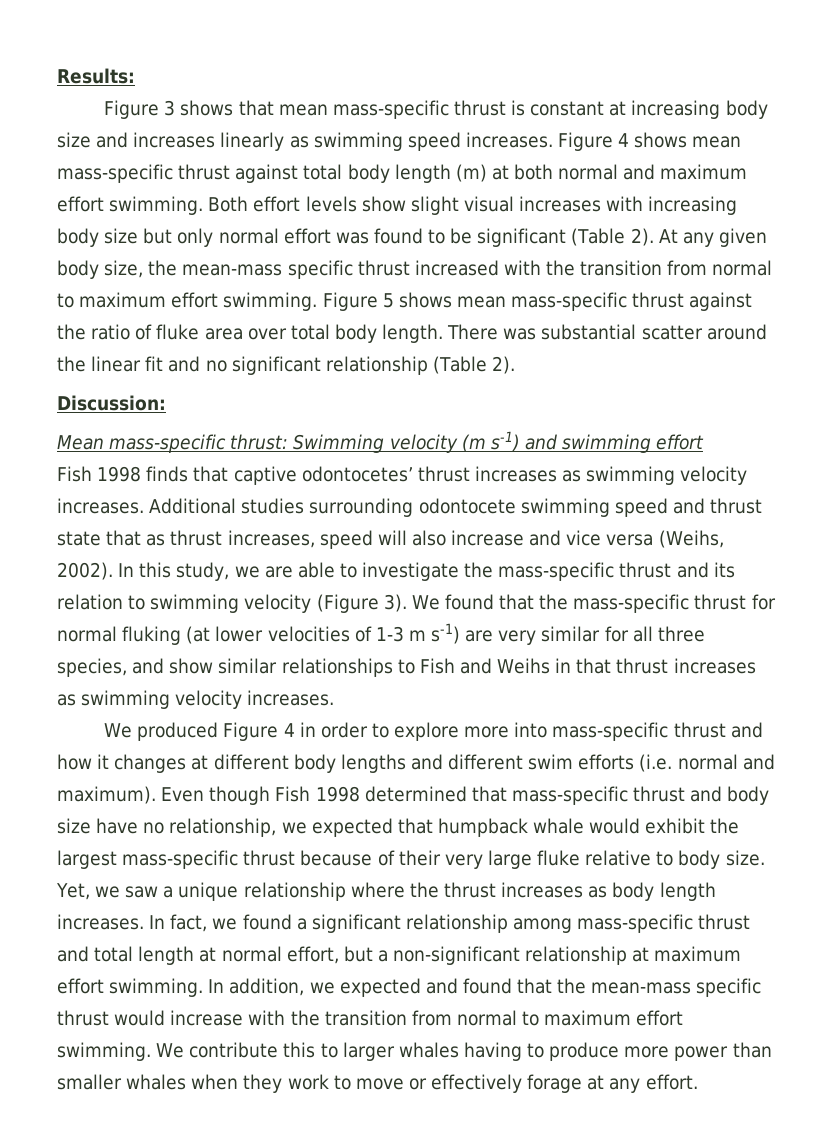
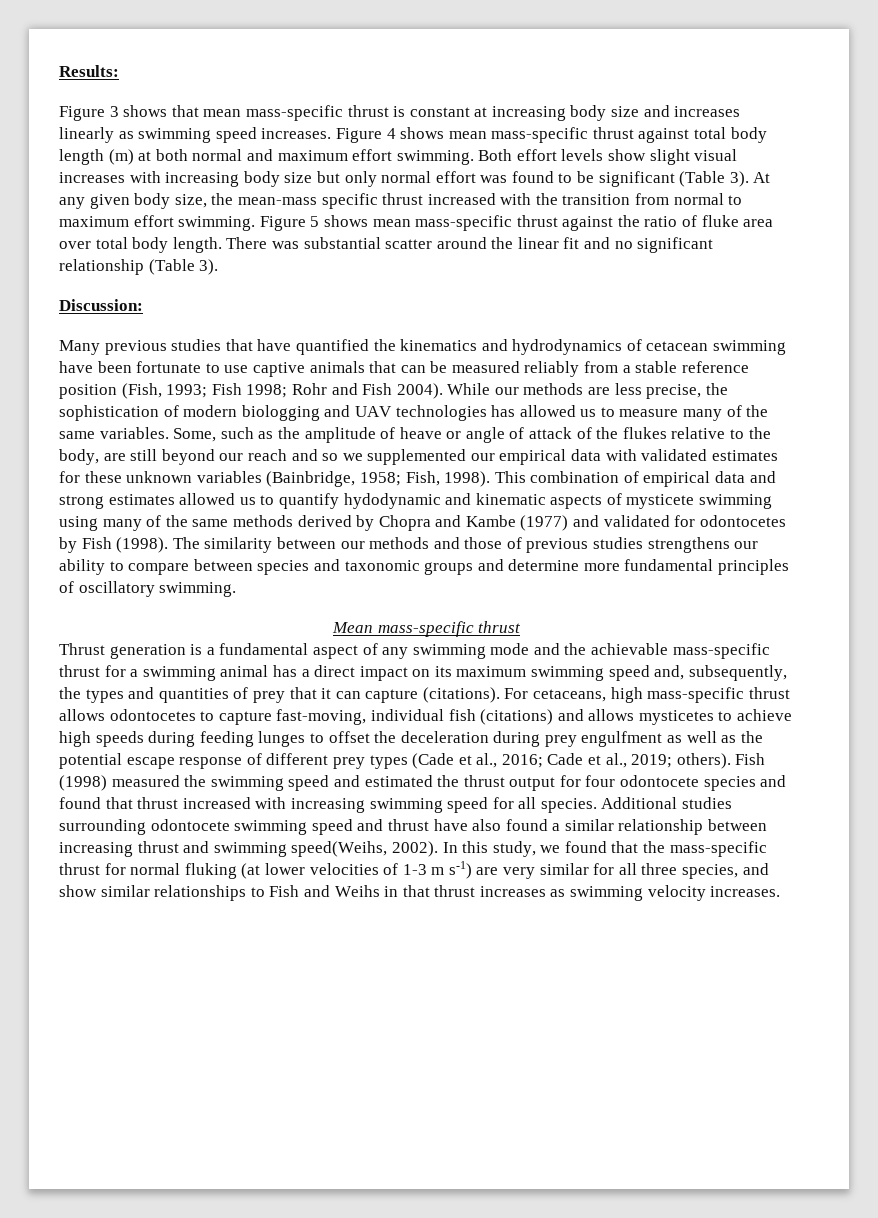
[630,228,654,246] 2). -> [729,171,749,187] 3).
[492,356,516,374] 2). -> [199,259,219,275] 3).
[57,431,705,453] [57,466,748,485] [57,498,144,514] Mean mass-specific thrust: Swimming velocity (m s-1) and swimming effort // Fish 1998 finds that captive odontocetes’ thrust increases as swimming velocity increases. -> [59,339,787,355] [59,361,749,377] [59,383,728,399] [59,405,769,421] [59,427,771,443] [59,449,778,465] [59,471,776,487] [59,493,773,509] [59,515,786,531] [59,537,759,553] [59,559,790,575] [59,581,237,597] [331,621,522,637] [59,643,770,659] [59,665,787,681] [59,687,790,703] [59,709,793,725] [59,731,763,747] [59,753,766,769] [59,775,787,791] [59,797,597,813] Many previous studies that have quantified the kinematics and hydrodynamics of cetacean swimming have been fortunate to use captive animals that can be measured reliably from a stable reference position (Fish, 1993; Fish 1998; Rohr and Fish 2004). While our methods are less precise, the sophistication of modern biologging and UAV technologies has allowed us to measure many of the same variables. Some, such as the amplitude of heave or angle of attack of the flukes relative to the body, are still beyond our reach and so we supplemented our empirical data with validated estimates for these unknown variables (Bainbridge, 1958; Fish, 1998). This combination of empirical data and strong estimates allowed us to quantify hydodynamic and kinematic aspects of mysticete swimming using many of the same methods derived by Chopra and Kambe (1977) and validated for odontocetes by Fish (1998). The similarity between our methods and those of previous studies strengthens our ability to compare between species and taxonomic groups and determine more fundamental principles of oscillatory swimming. // Mean mass-specific thrust // Thrust generation is a fundamental aspect of any swimming mode and the achievable mass-specific thrust for a swimming animal has a direct impact on its maximum swimming speed and, subsequently, the types and quantities of prey that it can capture (citations). For cetaceans, high mass-specific thrust allows odontocetes to capture fast-moving, individual fish (citations) and allows mysticetes to achieve high speeds during feeding lunges to offset the deceleration during prey engulfment as well as the potential escape response of different prey types (Cade et al., 2016; Cade et al., 2019; others). Fish (1998) measured the swimming speed and estimated the thrust output for four odontocete species and found that thrust increased with increasing swimming speed for all species.
[57,530,724,549] state that as thrust increases, speed will also increase and vice versa (Weihs, -> [433,819,768,835] [59,841,388,857] have also found a similar relationship between increasing thrust and swimming speed(Weihs,
[264,562,735,581] [57,594,440,613] are able to investigate the mass-specific thrust and its relation to swimming velocity (Figure 3). We -> (561, 849) none
[104,722,763,741] [57,754,775,773] [57,786,770,805] [57,818,740,837] [57,850,765,869] [56,882,716,901] [57,914,751,933] [57,946,742,965] [57,978,762,997] [57,1010,684,1026] [57,1042,772,1061] [57,1074,698,1093] // We produced Figure 4 in order to explore more into mass-specific thrust and how it changes at different body lengths and different swim efforts (i.e. normal and maximum). Even though Fish 1998 determined that mass-specific thrust and body size have no relationship, we expected that humpback whale would exhibit the largest mass-specific thrust because of their very large fluke relative to body size. Yet, we saw a unique relationship where the thrust increases as body length increases. In fact, we found a significant relationship among mass-specific thrust and total length at normal effort, but a non-significant relationship at maximum effort swimming. In addition, we expected and found that the mean-mass specific thrust would increase with the transition from normal to maximum effort swimming. We contribute this to larger whales having to produce more power than smaller whales when they work to move or effectively forage at any effort. -> (781, 891) none

